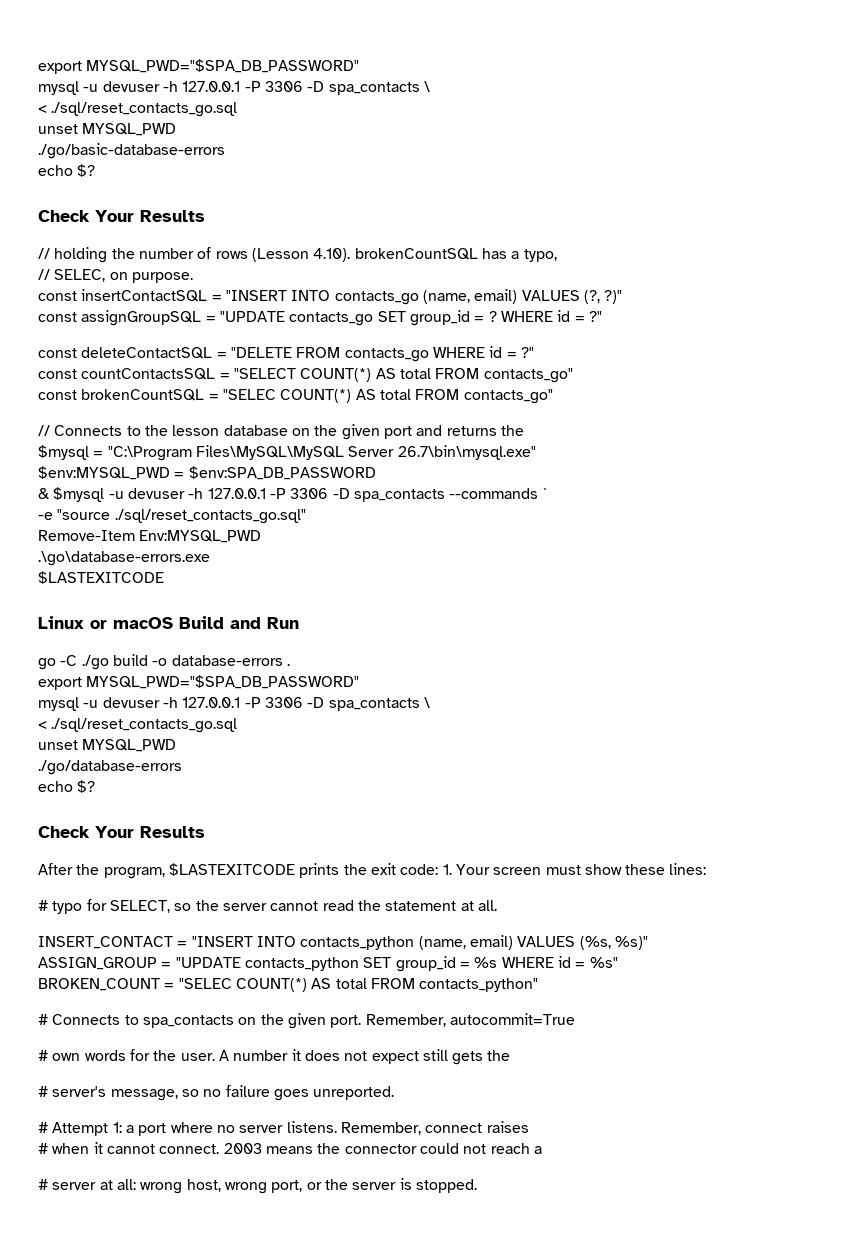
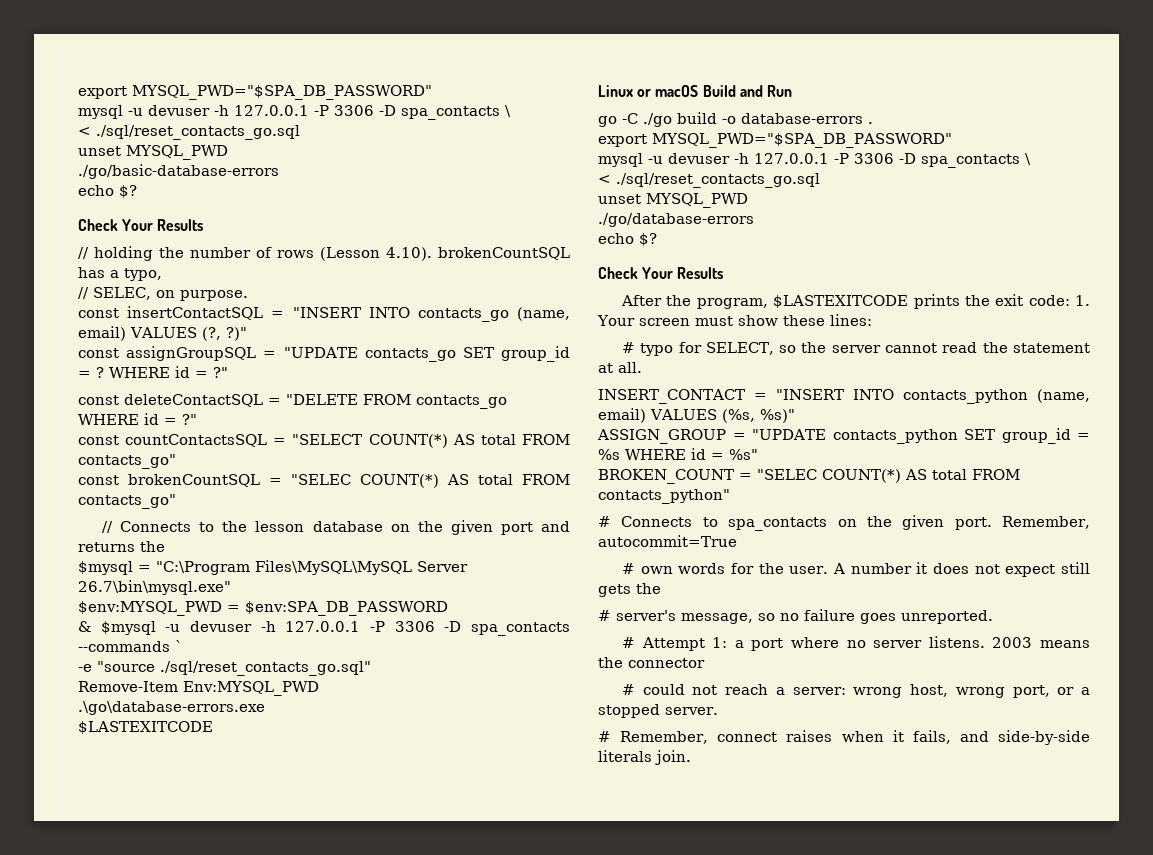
[340,1121,529,1135] [38,1142,220,1154] Remember, connect raises // # when it cannot connect. -> (985, 642) none
(417, 1149) none -> [621,684,635,695] // #
[38,1179,136,1190] // # server at all: -> [792,687,846,695] server:
[324,1178,477,1193] the server is stopped. -> [1081,687,1090,695] [598,704,718,718] [598,730,1090,745] [598,750,691,765] a stopped server. // # Remember, connect raises when it fails, and side-by-side literals join.

